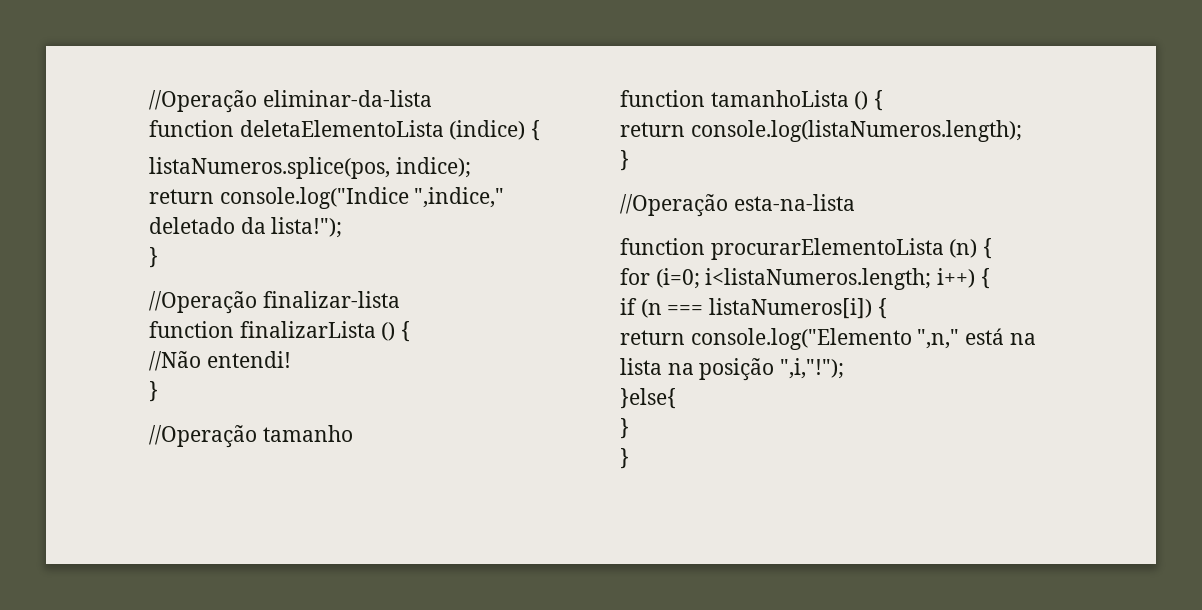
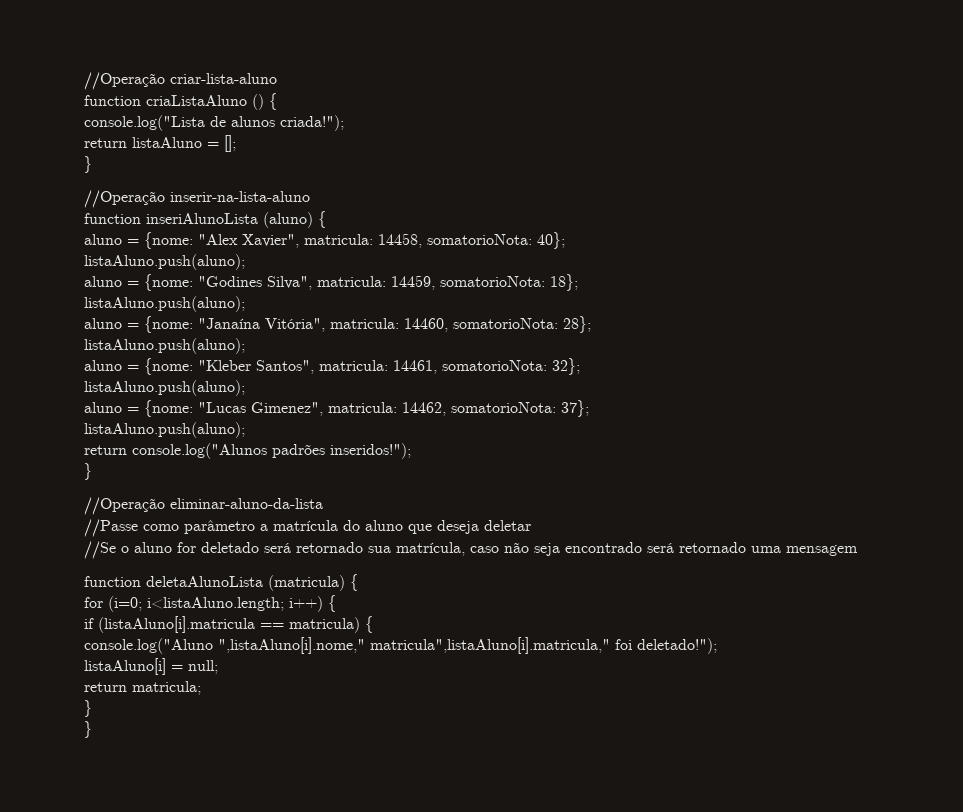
[149,90,432,113] [149,120,541,141] [149,157,471,179] [149,187,505,209] [149,217,343,238] [149,247,158,268] [149,291,400,314] [149,321,411,342] [149,351,291,371] [149,381,158,402] [149,425,353,448] [620,90,884,111] [620,120,1022,142] [620,150,629,171] [620,194,855,217] [620,238,978,260] //Operação eliminar-da-lista // function deletaElementoLista (indice) { // listaNumeros.splice(pos, indice); // return console.log("Indice ",indice," deletado da lista!"); // } // //Operação finalizar-lista // function finalizarLista () { // //Não entendi! // } // //Operação tamanho // function tamanhoLista () { // return console.log(listaNumeros.length); // } // //Operação esta-na-lista // function procurarElementoLista (n) -> [84,72,277,90] [84,93,277,110] [84,115,344,131] [84,135,236,152] [84,156,92,173] [84,190,310,208] [84,211,326,228] [84,232,565,249] [84,254,245,270] [84,274,578,291] [84,296,245,312] [84,316,591,333] [84,338,245,354] [84,358,580,375] [84,380,245,396] [84,400,589,417] [84,422,245,438] [84,443,411,459] [84,463,92,480] [84,497,323,515] [84,519,531,537] [84,541,858,559] [84,575,345,591] //Operação criar-lista-aluno // function criaListaAluno () { // console.log("Lista de alunos criada!"); // return listaAluno = []; // } // //Operação inserir-na-lista-aluno // function inseriAlunoLista (aluno) { // aluno = {nome: "Alex Xavier", matricula: 14458, somatorioNota: 40}; // listaAluno.push(aluno); // aluno = {nome: "Godines Silva", matricula: 14459, somatorioNota: 18}; // listaAluno.push(aluno); // aluno = {nome: "Janaína Vitória", matricula: 14460, somatorioNota: 28}; // listaAluno.push(aluno); // aluno = {nome: "Kleber Santos", matricula: 14461, somatorioNota: 32}; // listaAluno.push(aluno); // aluno = {nome: "Lucas Gimenez", matricula: 14462, somatorioNota: 37}; // listaAluno.push(aluno); // return console.log("Alunos padrões inseridos!"); // } // //Operação eliminar-aluno-da-lista // //Passe como parâmetro a matrícula do aluno que deseja deletar // //Se o aluno for deletado será retornado sua matrícula, caso não seja encontrado será retornado uma mensagem // function deletaAlunoLista (matricula)
[705,268,932,290] i<listaNumeros.length; -> [147,597,284,611] i<listaAluno.length;
[640,298,887,319] [620,328,1036,350] [620,358,845,381] [620,388,676,409] (n === listaNumeros[i]) { // return console.log("Elemento ",n," está na lista na posição ",i,"!"); // }else{ -> [98,616,373,633] [84,637,717,654] [84,658,218,675] [84,681,201,695] (listaAluno[i].matricula == matricula) { // console.log("Aluno ",listaAluno[i].nome," matricula",listaAluno[i].matricula," foi deletado!"); // listaAluno[i] = null; // return matricula;

